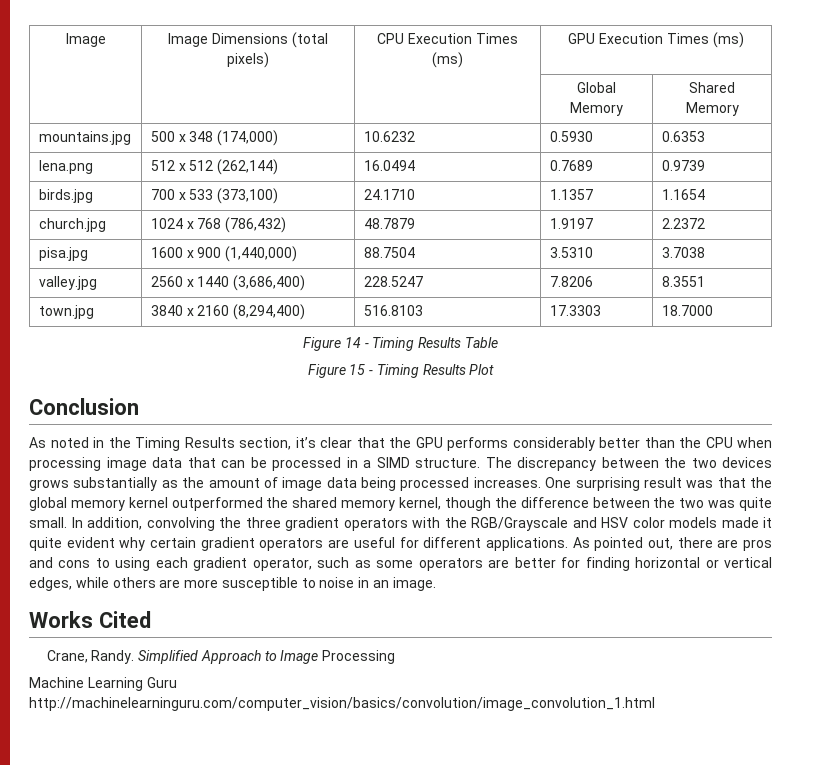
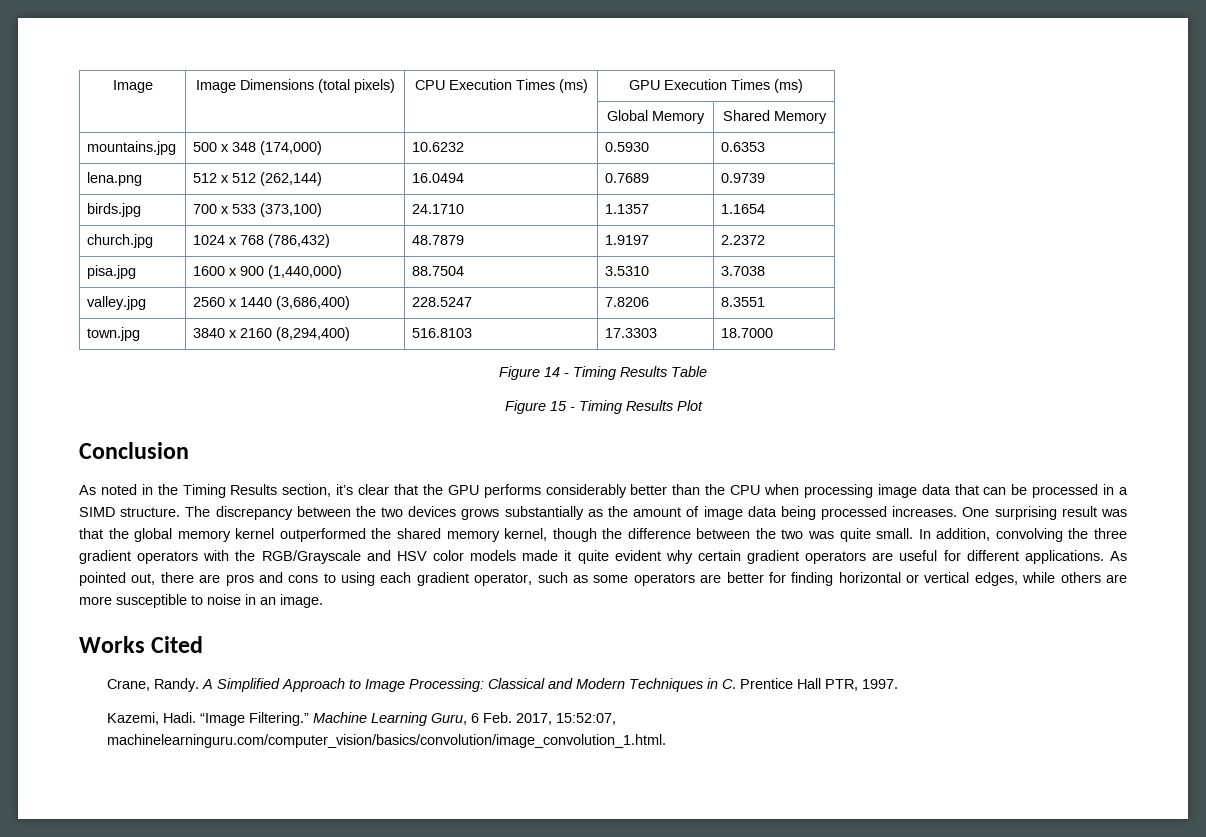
(135, 657) none -> [202,679,214,689] A
[322,650,396,664] [29,677,177,691] [29,697,655,711] Processing // Machine Learning Guru http://machinelearninguru.com/computer_vision/basics/convolution/image_convolution_1.html -> [409,678,899,692] [107,712,617,726] [107,734,667,748] Processing: Classical and Modern Techniques in C. Prentice Hall PTR, 1997. // Kazemi, Hadi. “Image Filtering.” Machine Learning Guru, 6 Feb. 2017, 15:52:07, machinelearninguru.com/computer_vision/basics/convolution/image_convolution_1.html.

